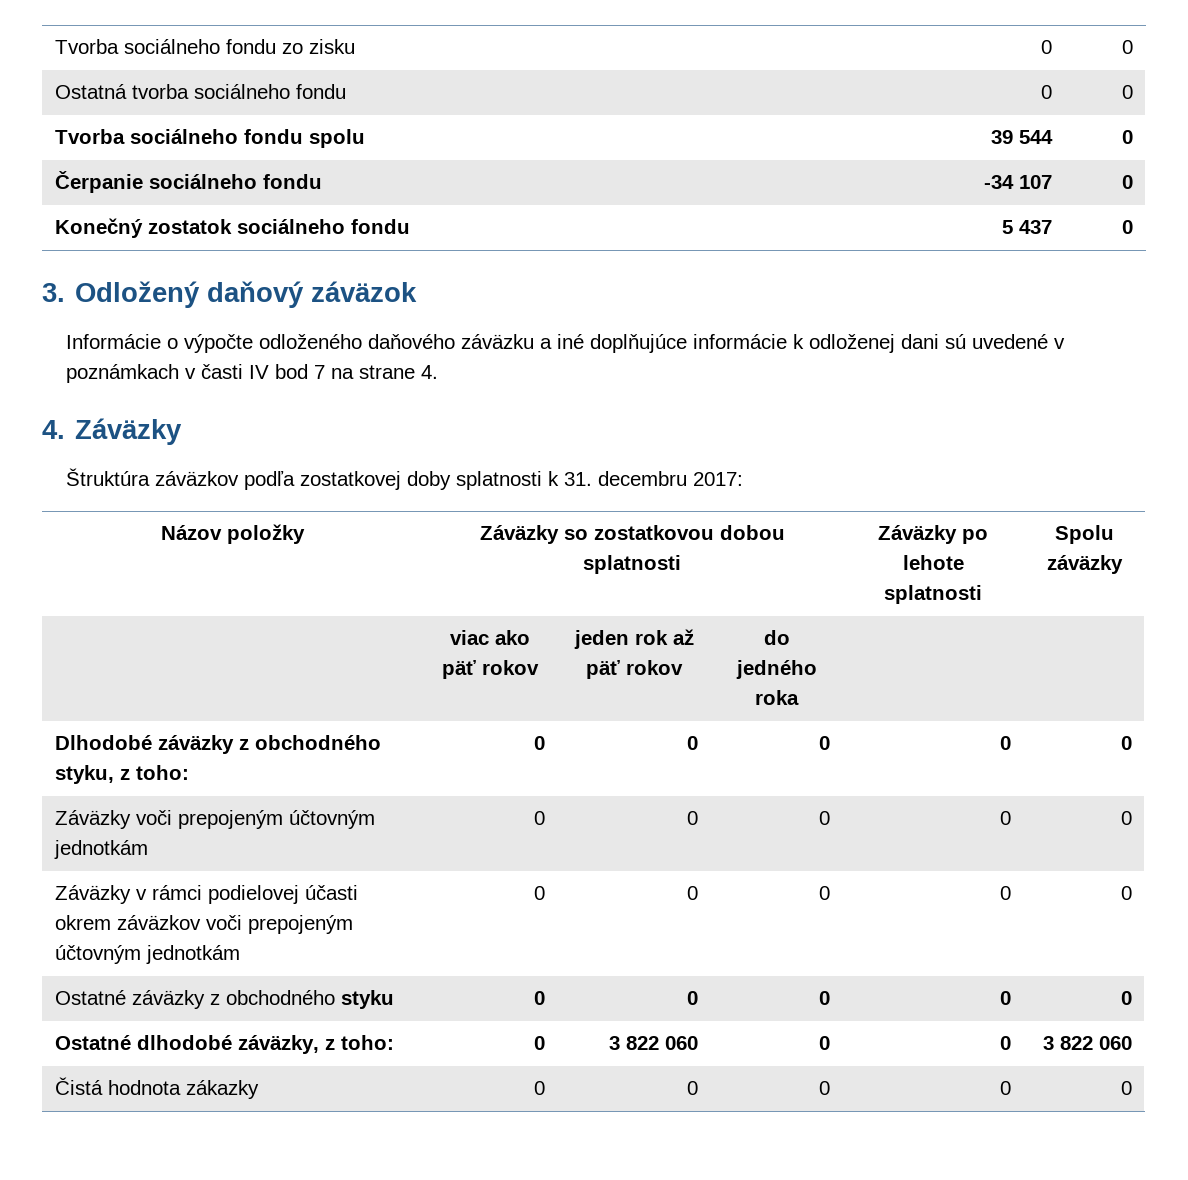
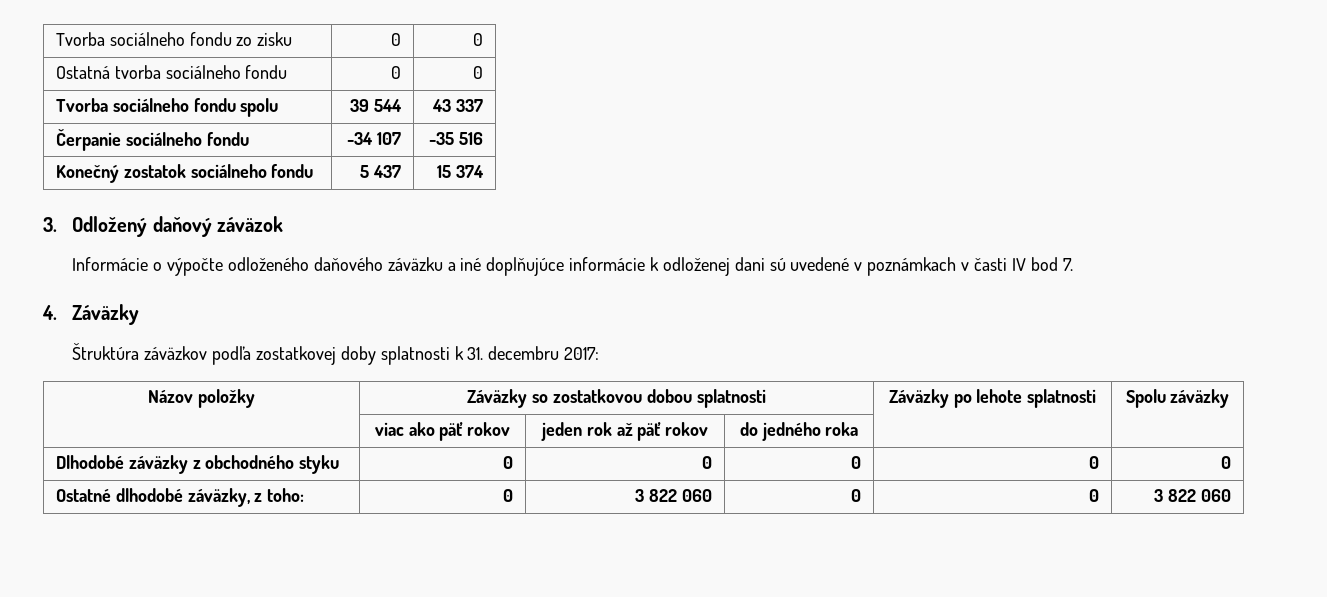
[1121,130,1133,144] 0 -> [432,99,484,112] 43 337
[1121,175,1133,189] 0 -> [429,132,484,145] -35 516
[1121,220,1133,234] 0 -> [437,165,485,178] 15 374
[314,365,439,379] 7 na strane 4. -> [1062,258,1074,271] 7.
[55,765,190,784] [533,736,545,750] [686,736,698,750] [818,736,830,750] [999,736,1011,750] [1120,736,1132,750] [55,810,376,829] [54,840,149,859] [533,811,545,825] [686,811,698,825] [818,811,830,825] [999,811,1011,825] [1120,811,1132,825] [55,885,359,904] [55,915,354,934] [55,945,241,964] [533,886,545,900] [686,886,698,900] [818,886,830,900] [999,886,1011,900] [1120,886,1132,900] [55,990,336,1009] styku, z toho: | 0 | 0 | 0 | 0 | 0 // Záväzky voči prepojeným účtovným jednotkám | 0 | 0 | 0 | 0 | 0 // Záväzky v rámci podielovej účasti okrem záväzkov voči prepojeným účtovným jednotkám | 0 | 0 | 0 | 0 | 0 // Ostatné záväzky z obchodného -> (295, 462) none
[55,1077,260,1099] [533,1081,545,1095] [686,1081,698,1095] [818,1081,830,1095] [999,1081,1011,1095] [1120,1081,1132,1095] // Čistá hodnota zákazky | 0 | 0 | 0 | 0 | 0 -> (1232, 495) none

